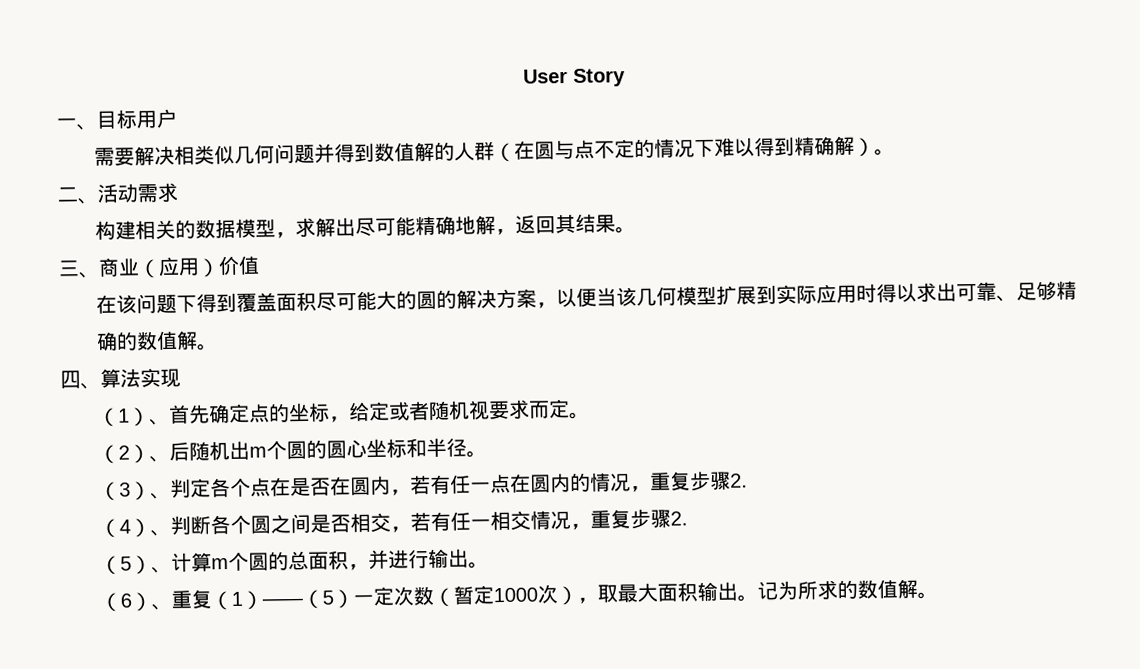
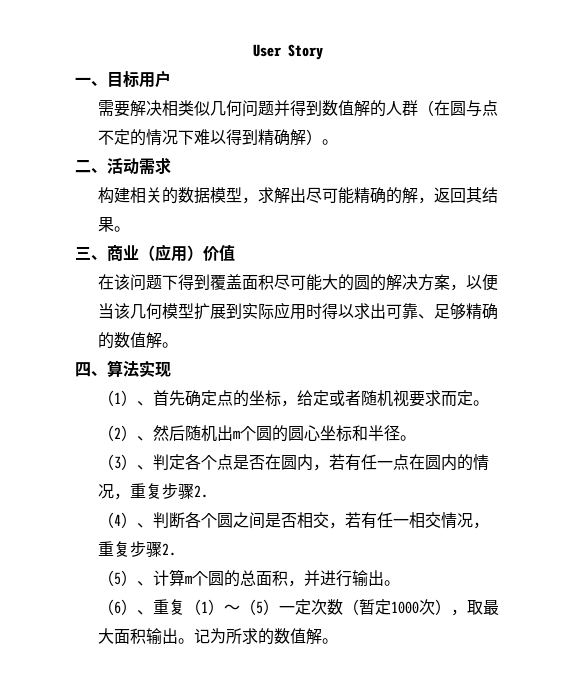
[455,215,477,235] 地 -> [386,187,403,204] 的
(171, 459) none -> [153,425,170,441] 然
[270,477,292,497] 在 -> (234, 462) none
[262,597,304,606] —— -> [224,604,241,613] ～

